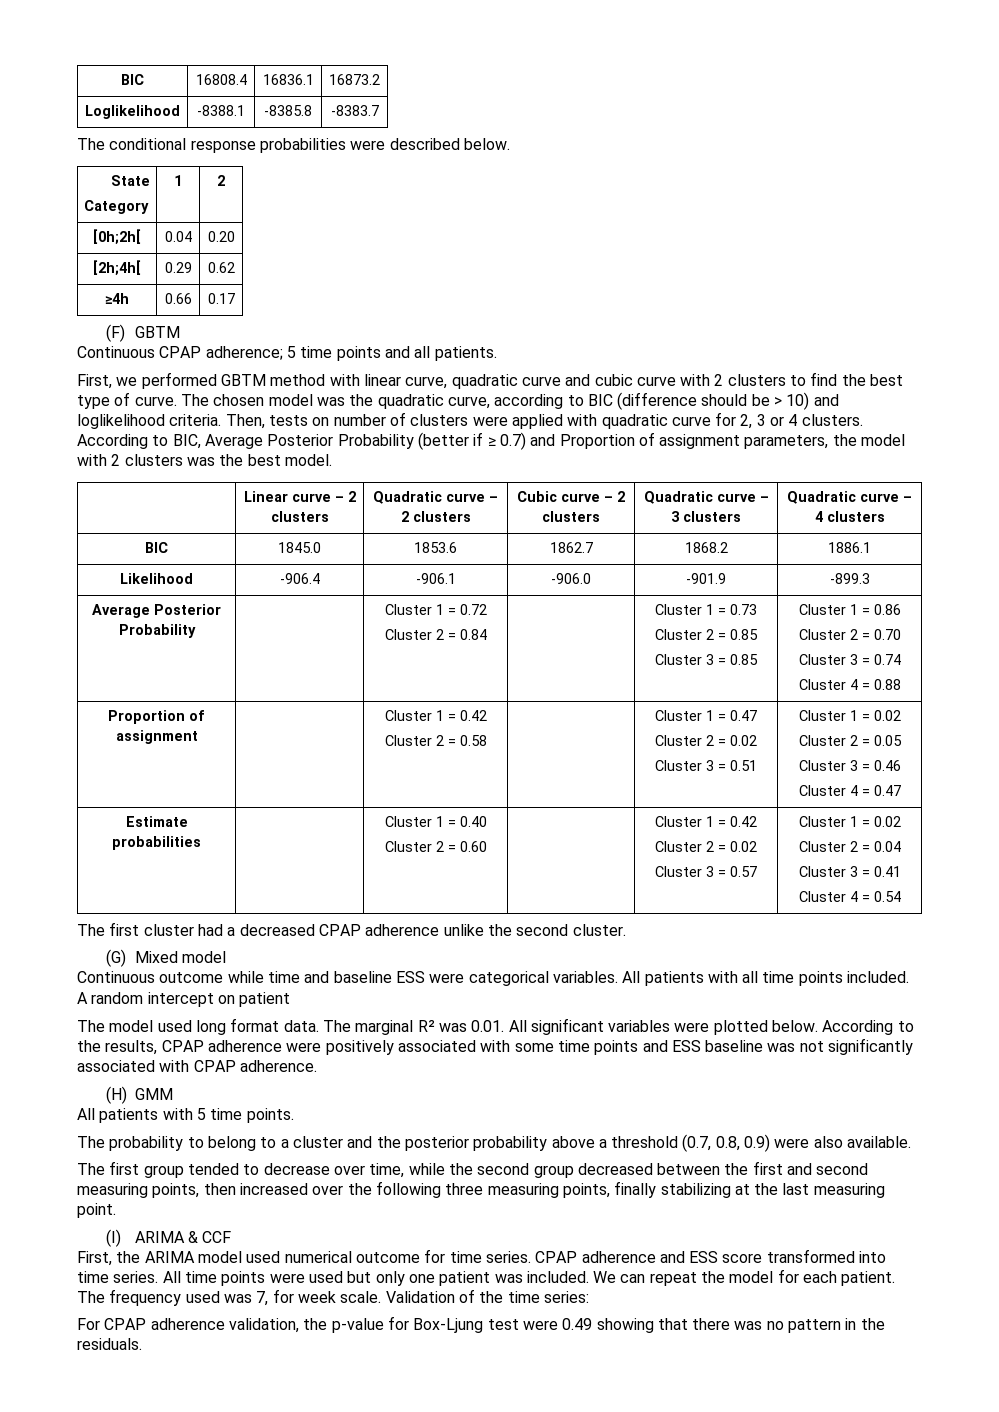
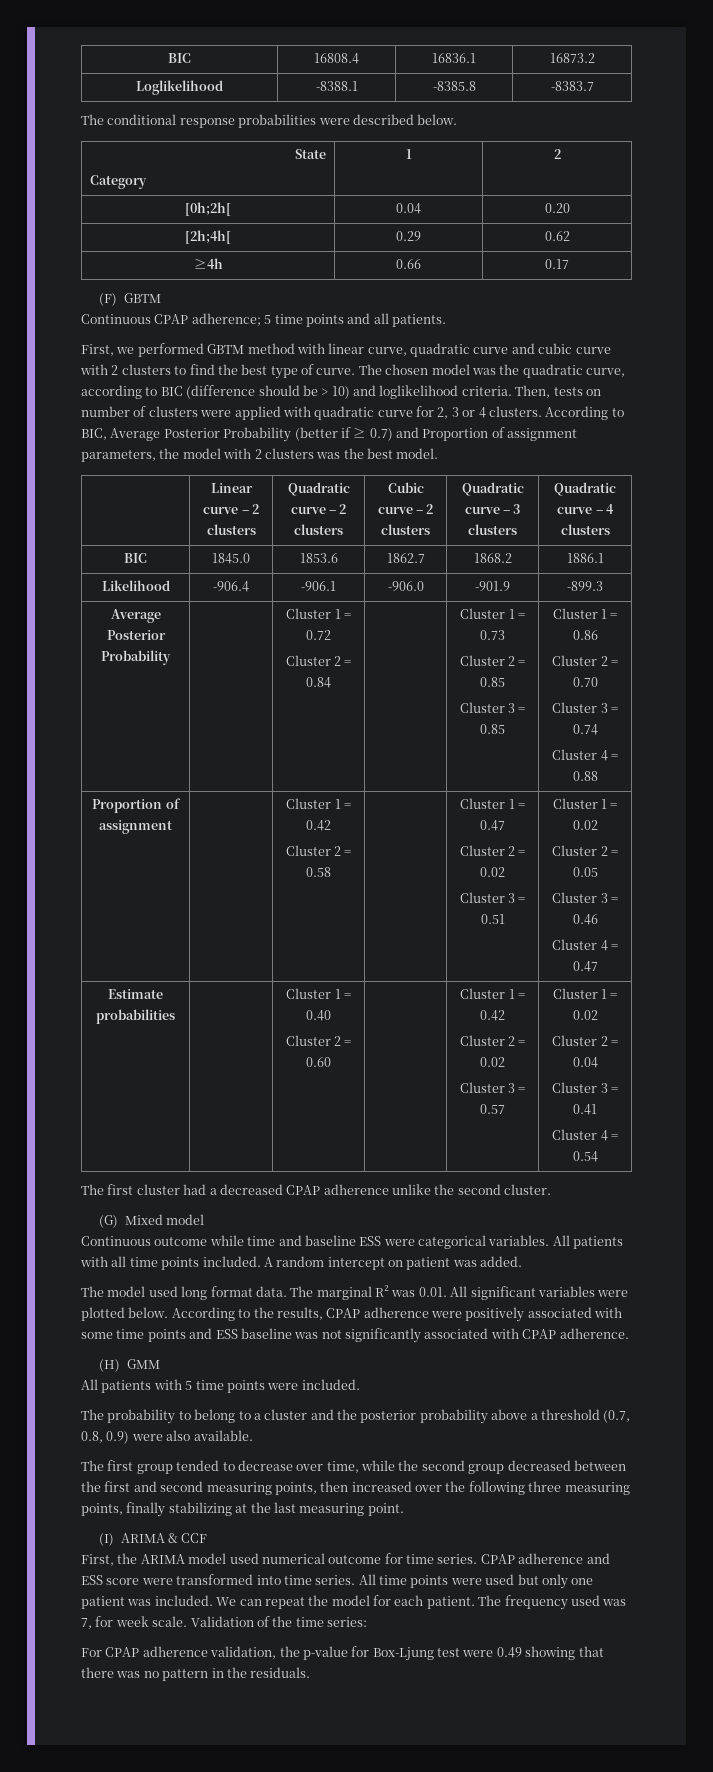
(291, 999) none -> [452,1256,523,1267] was added.
[246,1108,294,1123] points. -> [226,1379,360,1393] points were included.
(763, 1258) none -> [141,1578,173,1585] were

